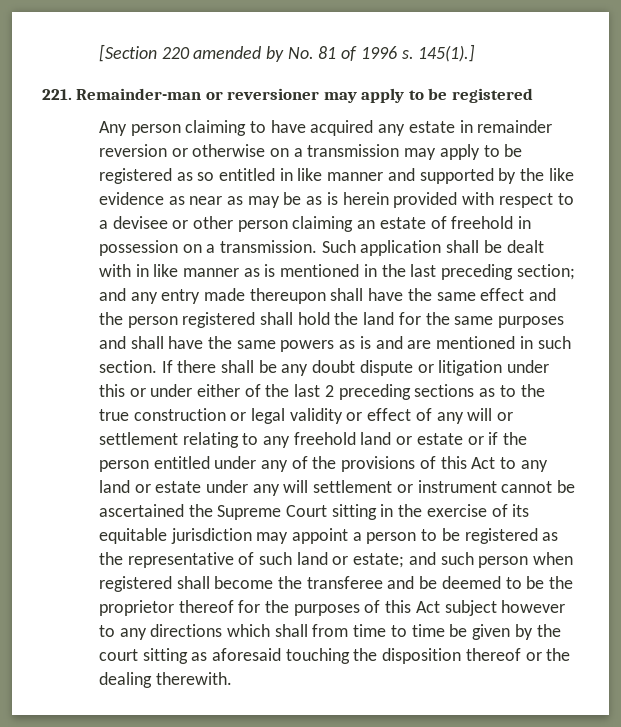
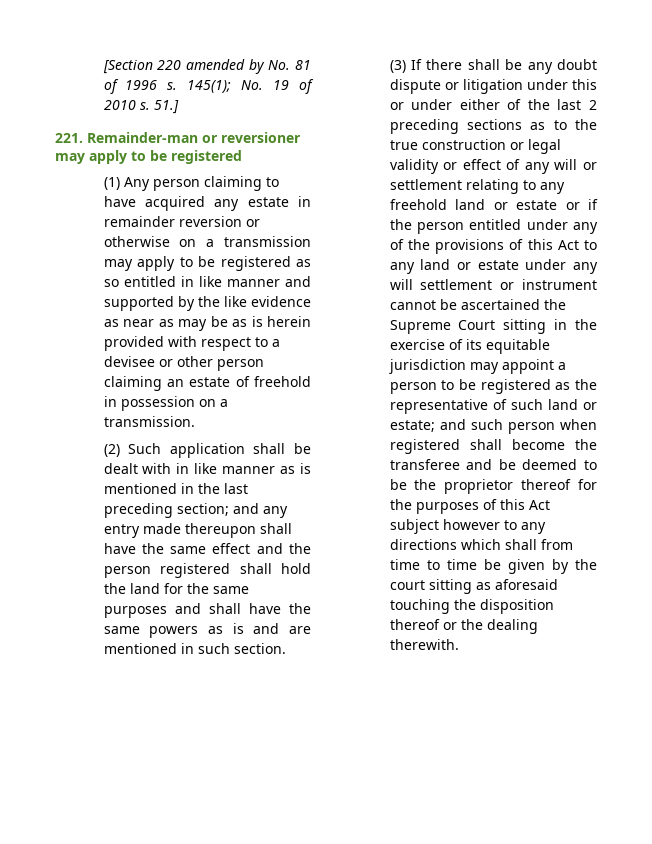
[418,44,476,62] 145(1).] -> [187,79,314,94] [103,100,179,114] 145(1); No. 19 of 2010 s. 51.]
(533, 95) none -> [103,177,120,190] (1)
(318, 246) none -> [103,444,120,457] // (2)
(157, 366) none -> [389,60,406,73] // (3)

